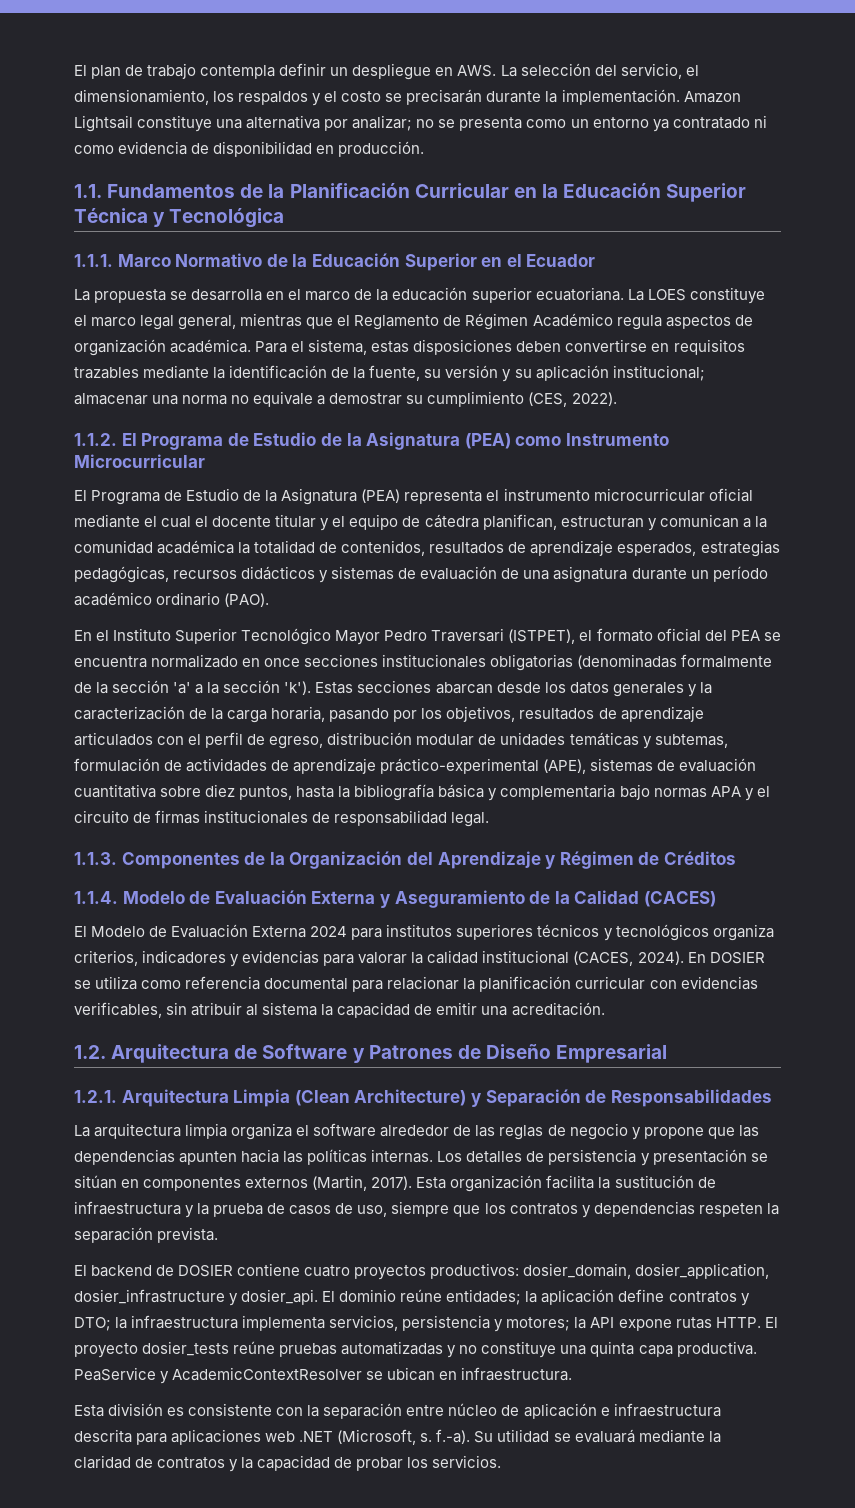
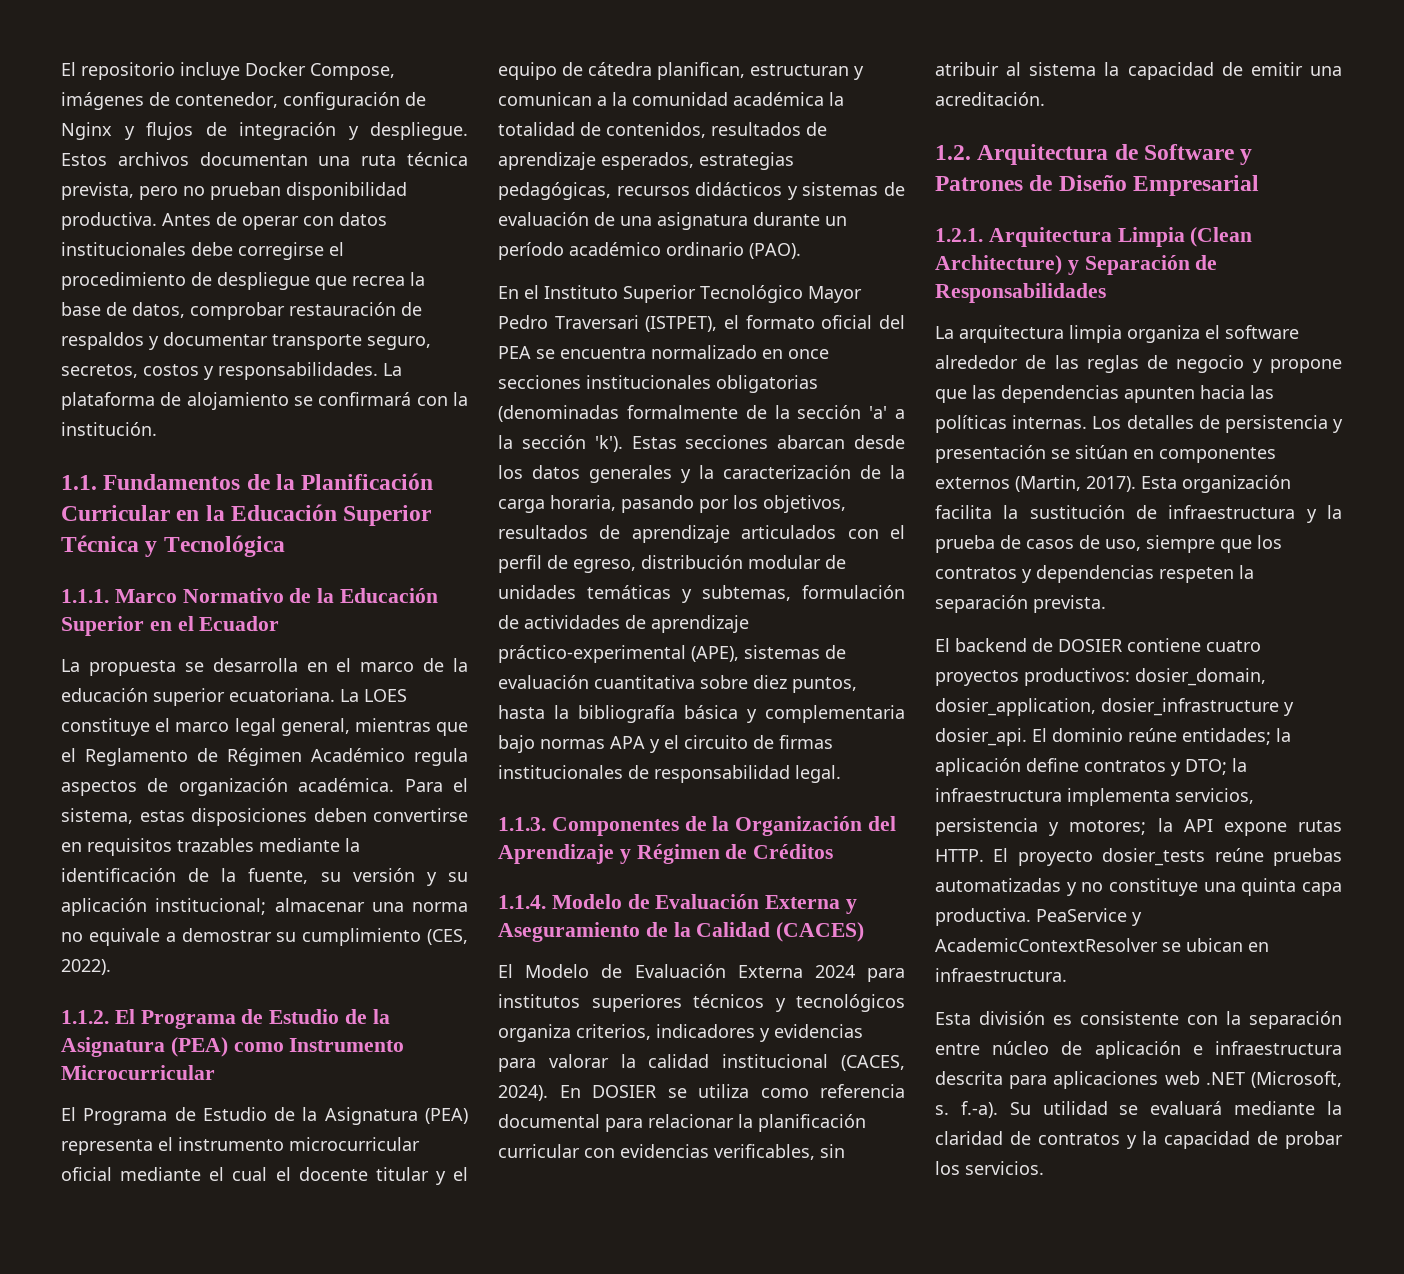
[74,63,699,80] [74,89,741,106] [74,115,767,132] [74,141,425,157] El plan de trabajo contempla definir un despliegue en AWS. La selección del servicio, el dimensionamiento, los respaldos y el costo se precisarán durante la implementación. Amazon Lightsail constituye una alternativa por analizar; no se presenta como un entorno ya contratado ni como evidencia de disponibilidad en producción. -> [61,62,395,80] [61,92,426,110] [61,122,468,140] [61,152,468,166] [61,182,407,200] [61,212,387,230] [61,242,344,260] [61,272,425,290] [61,302,422,320] [61,332,431,350] [61,362,402,380] [61,392,468,410] [61,422,157,436] El repositorio incluye Docker Compose, imágenes de contenedor, configuración de Nginx y flujos de integración y despliegue. Estos archivos documentan una ruta técnica prevista, pero no prueban disponibilidad productiva. Antes de operar con datos institucionales debe corregirse el procedimiento de despliegue que recrea la base de datos, comprobar restauración de respaldos y documentar transporte seguro, secretos, costos y responsabilidades. La plataforma de alojamiento se confirmará con la institución.

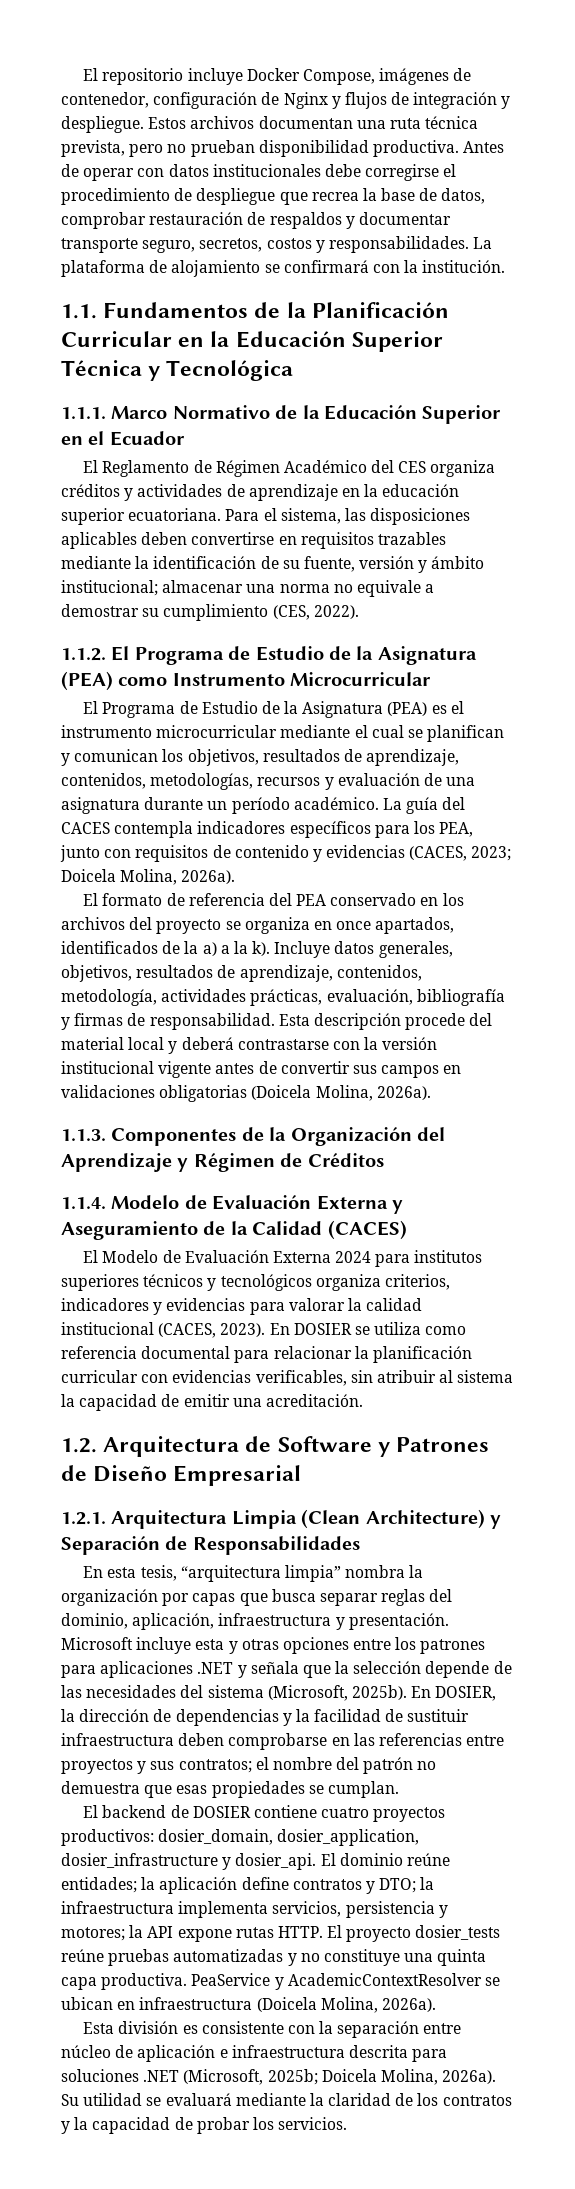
[61,658,468,676] [61,688,407,706] [61,718,468,736] [61,748,468,766] [61,778,468,796] [61,808,307,826] La propuesta se desarrolla en el marco de la educación superior ecuatoriana. La LOES constituye el marco legal general, mientras que el Reglamento de Régimen Académico regula aspectos de organización académica. Para el sistema, estas disposiciones -> [83,460,496,477] [61,484,460,501] [61,508,471,525] [61,532,137,549] El Reglamento de Régimen Académico del CES organiza créditos y actividades de aprendizaje en la educación superior ecuatoriana. Para el sistema, las disposiciones aplicables
[221,868,469,886] [61,898,147,916] la fuente, su versión y su aplicación -> [282,556,485,573] su fuente, versión y ámbito
[61,1139,153,1155] representa -> [431,705,447,714] es
[61,1167,112,1181] oficial -> (278, 731) none
[275,1167,468,1185] [498,62,864,80] [498,92,844,106] [498,122,827,138] [498,152,794,170] [498,182,905,200] el docente titular y el equipo de cátedra planifican, estructuran y comunican a la comunidad académica la totalidad de contenidos, resultados de aprendizaje esperados, estrategias pedagógicas, recursos didácticos y sistemas de -> [407,725,505,742] [61,749,460,766] [61,773,334,790] se planifican y comunican los objetivos, resultados de aprendizaje, contenidos, metodologías, recursos y
[569,242,801,259] [498,285,862,303] [498,315,905,332] [498,345,829,359] [498,375,818,393] [498,405,905,422] [498,435,905,452] [498,465,905,483] [498,495,846,513] [498,525,905,543] [498,555,846,573] [498,585,905,603] [498,615,749,633] [498,645,846,663] [498,675,857,693] [498,705,905,723] [498,735,833,753] [498,765,841,783] académico ordinario (PAO). // En el Instituto Superior Tecnológico Mayor Pedro Traversari (ISTPET), el formato oficial del PEA se encuentra normalizado en once secciones institucionales obligatorias (denominadas formalmente de la sección 'a' a la sección 'k'). Estas secciones abarcan desde los datos generales y la caracterización de la carga horaria, pasando por los objetivos, resultados de aprendizaje articulados con el perfil de egreso, distribución modular de unidades temáticas y subtemas, formulación de actividades de aprendizaje práctico-experimental (APE), sistemas de evaluación cuantitativa sobre diez puntos, hasta la bibliografía básica y complementaria bajo normas APA y el circuito de firmas institucionales de responsabilidad legal. -> [293,797,466,814] [61,821,474,838] [60,845,512,862] [61,869,236,885] [83,893,464,906] [61,917,455,934] [61,941,453,958] [61,965,422,982] [61,989,505,1006] [61,1013,493,1030] [61,1037,438,1054] [61,1061,462,1078] [61,1085,431,1102] académico. La guía del CACES contempla indicadores específicos para los PEA, junto con requisitos de contenido y evidencias (CACES, 2023; Doicela Molina, 2026a). // El formato de referencia del PEA conservado en los archivos del proyecto se organiza en once apartados, identificados de la a) a la k). Incluye datos generales, objetivos, resultados de aprendizaje, contenidos, metodología, actividades prácticas, evaluación, bibliografía y firmas de responsabilidad. Esta descripción procede del material local y deberá contrastarse con la versión institucional vigente antes de convertir sus campos en validaciones obligatorias (Doicela Molina, 2026a).
[498,1085,548,1101] 2024). -> [220,1323,266,1337] 2023).
[935,325,1299,343] [935,355,1342,373] [935,385,1274,403] [935,415,1343,433] [935,445,1276,463] [935,475,1291,493] [935,505,1342,523] [935,535,1282,553] [935,565,1254,583] [935,595,1106,613] La arquitectura limpia organiza el software alrededor de las reglas de negocio y propone que las dependencias apunten hacia las políticas internas. Los detalles de persistencia y presentación se sitúan en componentes externos (Martin, 2017). Esta organización facilita la sustitución de infraestructura y la prueba de casos de uso, siempre que los contratos y dependencias respeten la separación prevista. -> [83,1565,424,1582] [61,1589,453,1606] [61,1613,449,1630] [61,1637,486,1654] [61,1661,512,1678] [61,1685,497,1701] [61,1709,470,1726] [61,1733,505,1750] [61,1757,437,1774] [61,1781,399,1798] En esta tesis, “arquitectura limpia” nombra la organización por capas que busca separar reglas del dominio, aplicación, infraestructura y presentación. Microsoft incluye esta y otras opciones entre los patrones para aplicaciones .NET y señala que la selección depende de las necesidades del sistema (Microsoft, 2025b). En DOSIER, la dirección de dependencias y la facilidad de sustituir infraestructura deben comprobarse en las referencias entre proyectos y sus contratos; el nombre del patrón no demuestra que esas propiedades se cumplan.
[935,968,1067,982] infraestructura. -> [139,1997,436,2013] infraestructura (Doicela Molina, 2026a).
[1053,1071,1342,1089] [935,1101,998,1118] aplicaciones web .NET (Microsoft, s. f.-a). -> [61,2069,497,2085] soluciones .NET (Microsoft, 2025b; Doicela Molina, 2026a).
(1031, 1138) none -> [417,2093,439,2106] los

